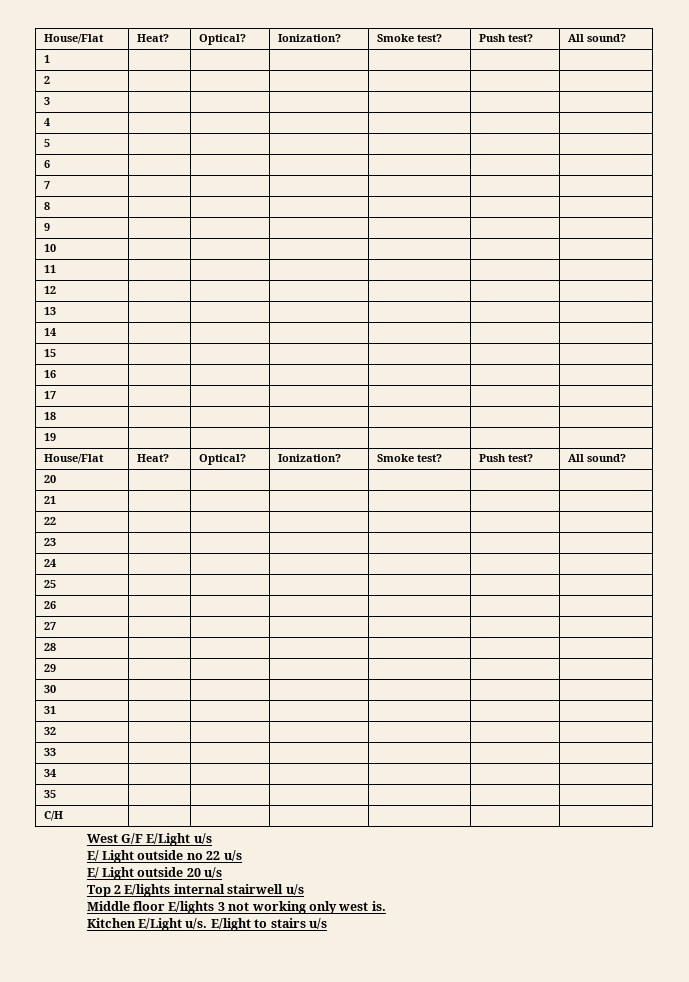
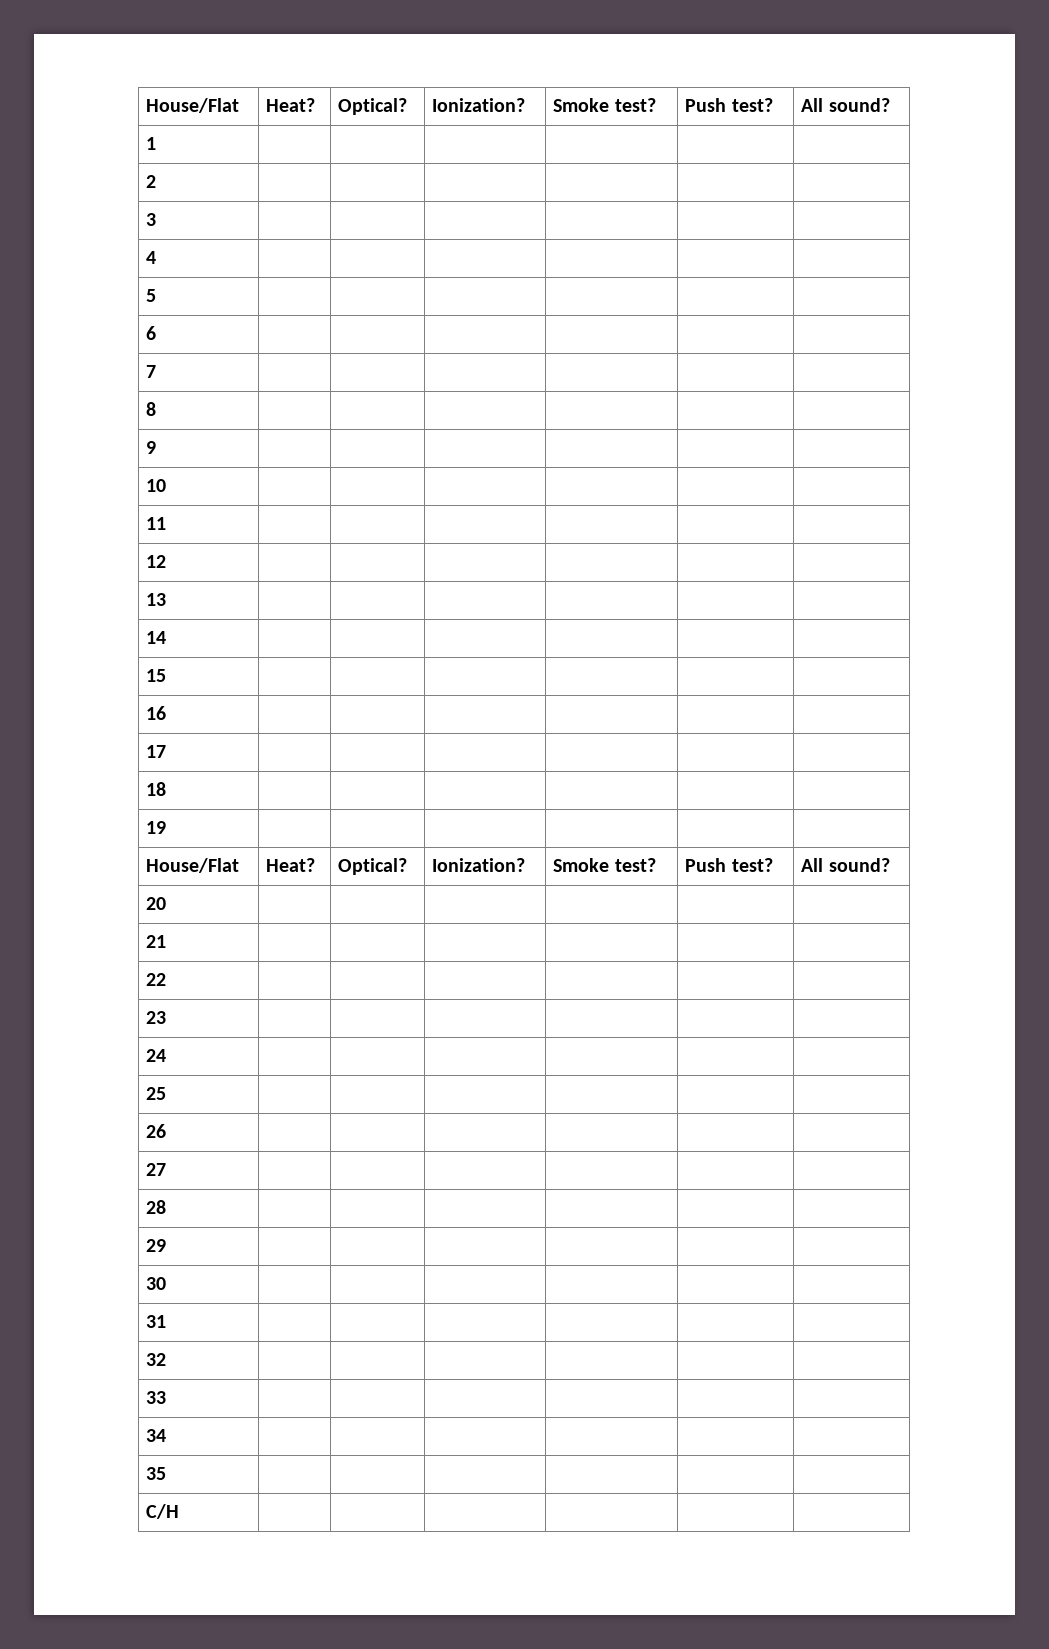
[86,833,212,846] [86,850,242,863] [86,867,223,880] [86,884,304,897] [86,901,386,914] [86,918,327,931] // West G/F E/Light u/s // E/ Light outside no 22 u/s // E/ Light outside 20 u/s // Top 2 E/lights internal stairwell u/s // Middle floor E/lights 3 not working only west is. // Kitchen E/Light u/s. E/light to stairs u/s -> (180, 1511) none

